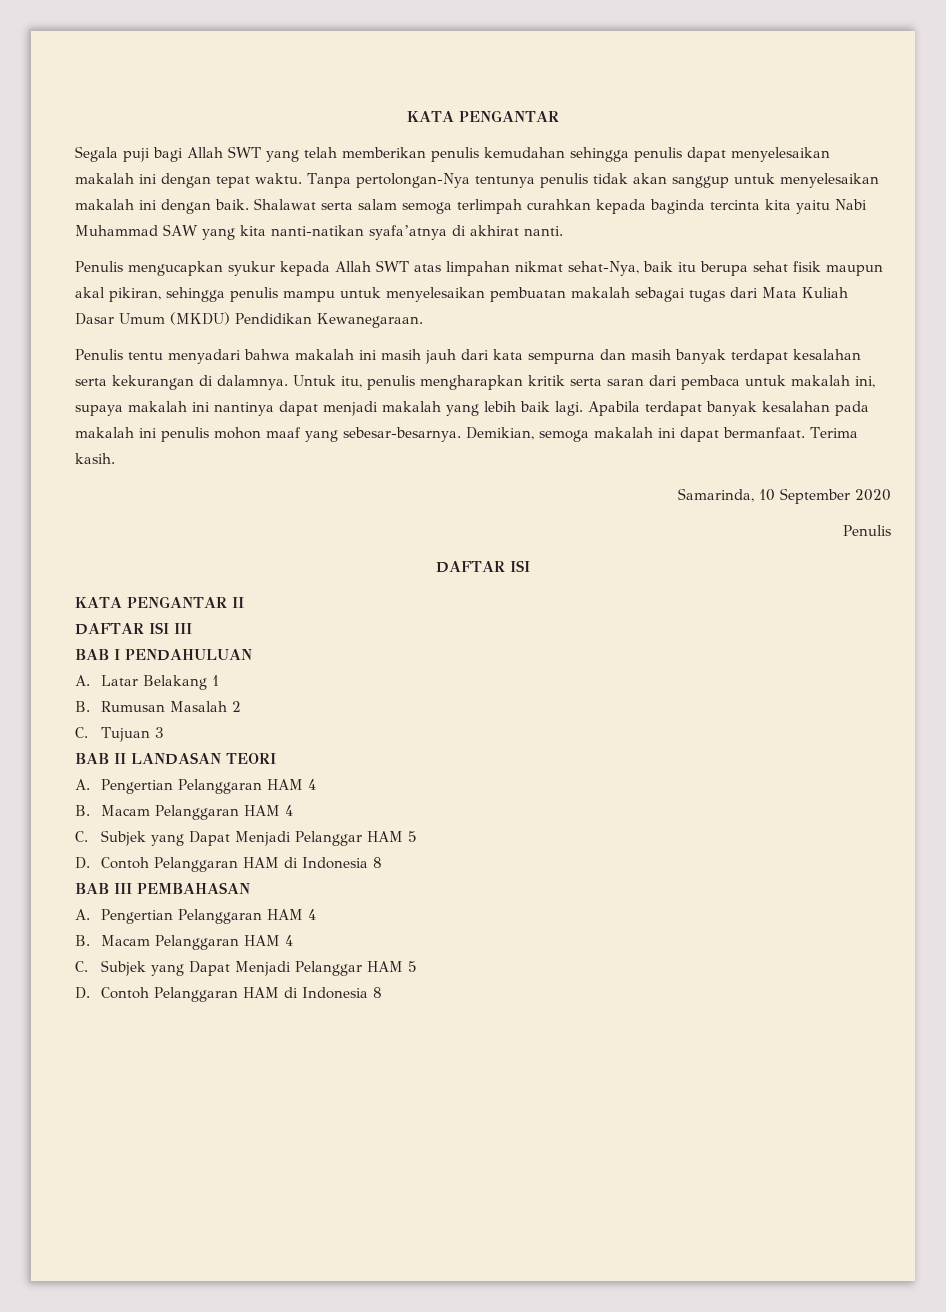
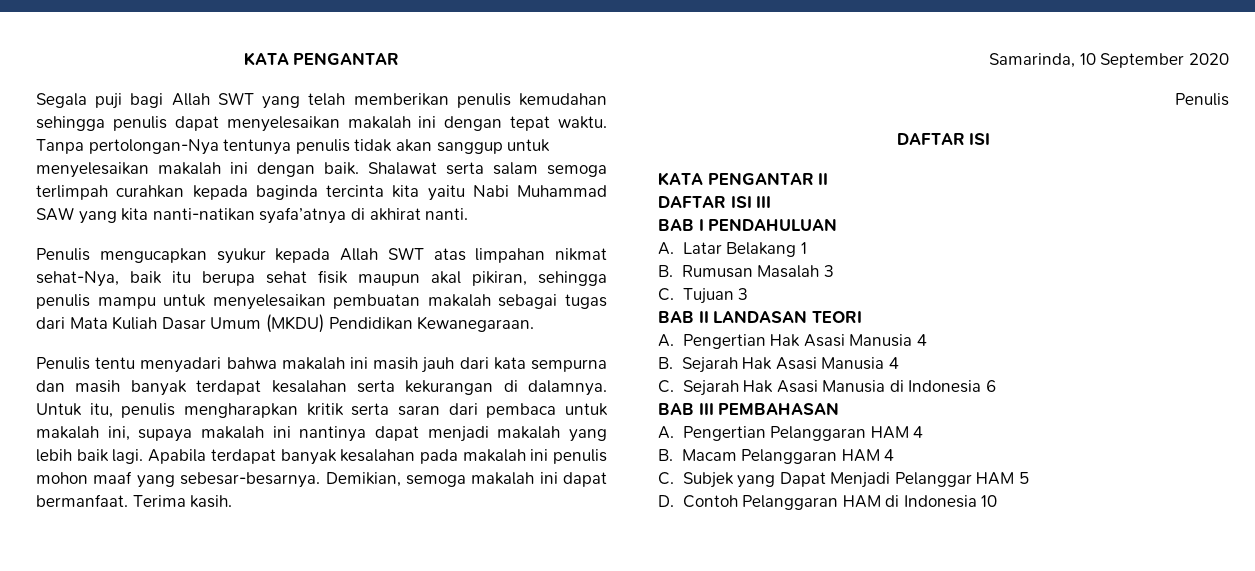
[231,701,241,712] 2 -> [823,265,834,277] 3
[177,779,316,794] [75,805,293,820] [75,830,417,846] [75,857,382,872] Pelanggaran HAM 4 // B. Macam Pelanggaran HAM 4 // C. Subjek yang Dapat Menjadi Pelanggar HAM 5 // D. Contoh Pelanggaran HAM di Indonesia 8 -> [770,334,927,347] [658,357,899,373] [658,380,997,396] Hak Asasi Manusia 4 // B. Sejarah Hak Asasi Manusia 4 // C. Sejarah Hak Asasi Manusia di Indonesia 6
[372,987,382,998] 8 -> [981,495,998,507] 10

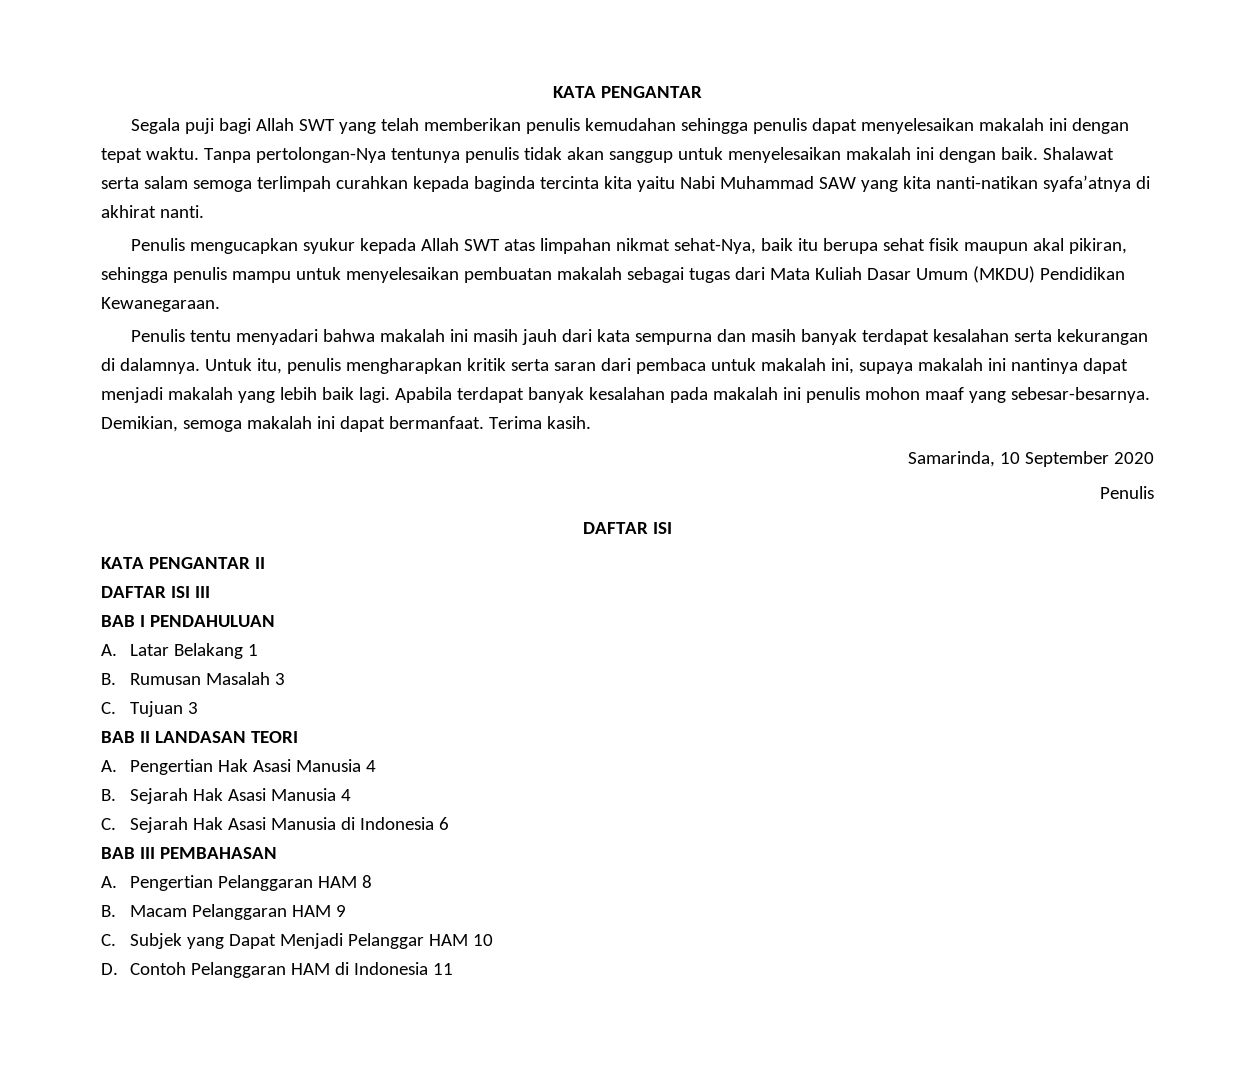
[913,426,924,438] 4 -> [361,875,372,888] 8
[884,449,895,461] 4 -> [335,905,346,917] 9
[1019,472,1030,484] 5 -> [472,934,493,946] 10
[981,495,998,507] 10 -> [432,963,453,975] 11

